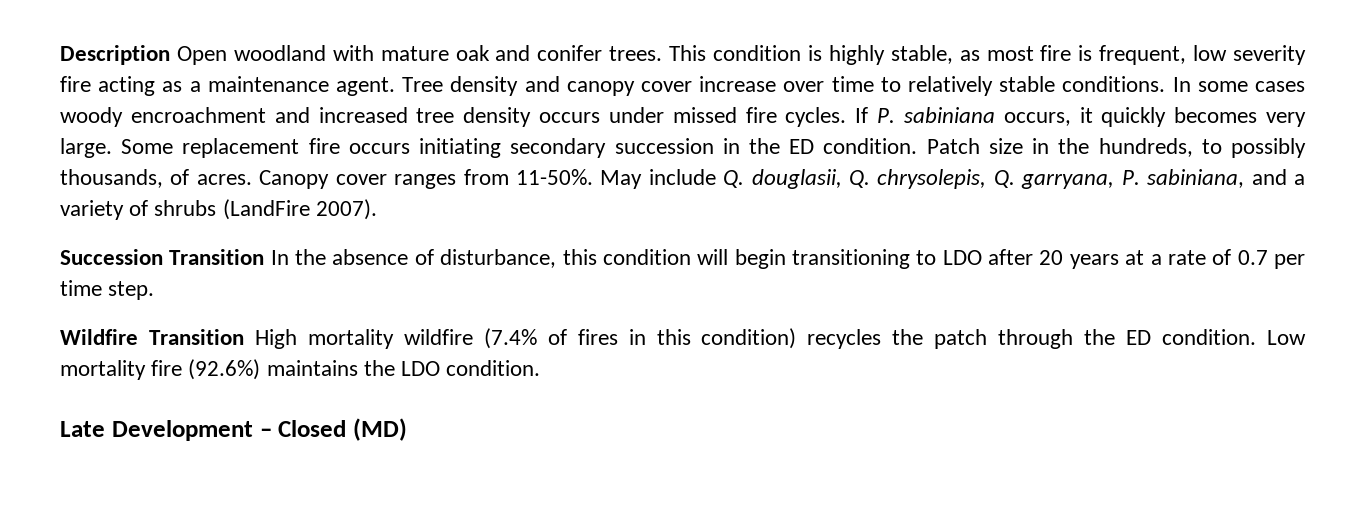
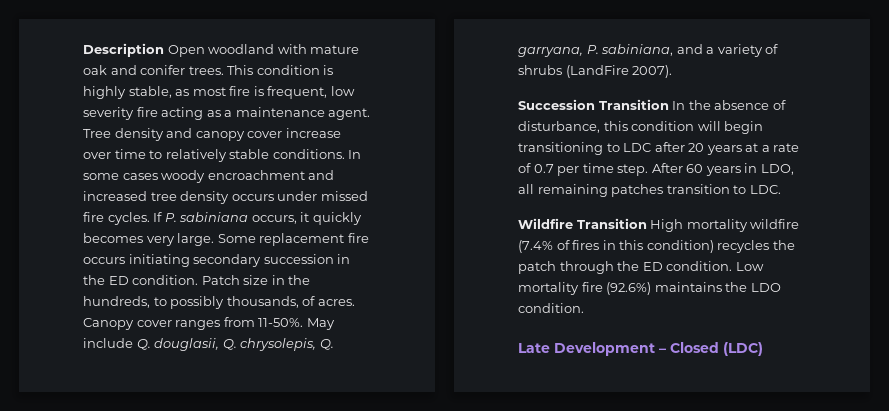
[942,250,982,265] LDO -> [623,143,652,152] LDC
(155, 290) none -> [651,163,794,176] [518,184,781,197] After 60 years in LDO, all remaining patches transition to LDC.
[353,418,407,441] (MD) -> [723,342,763,356] (LDC)

